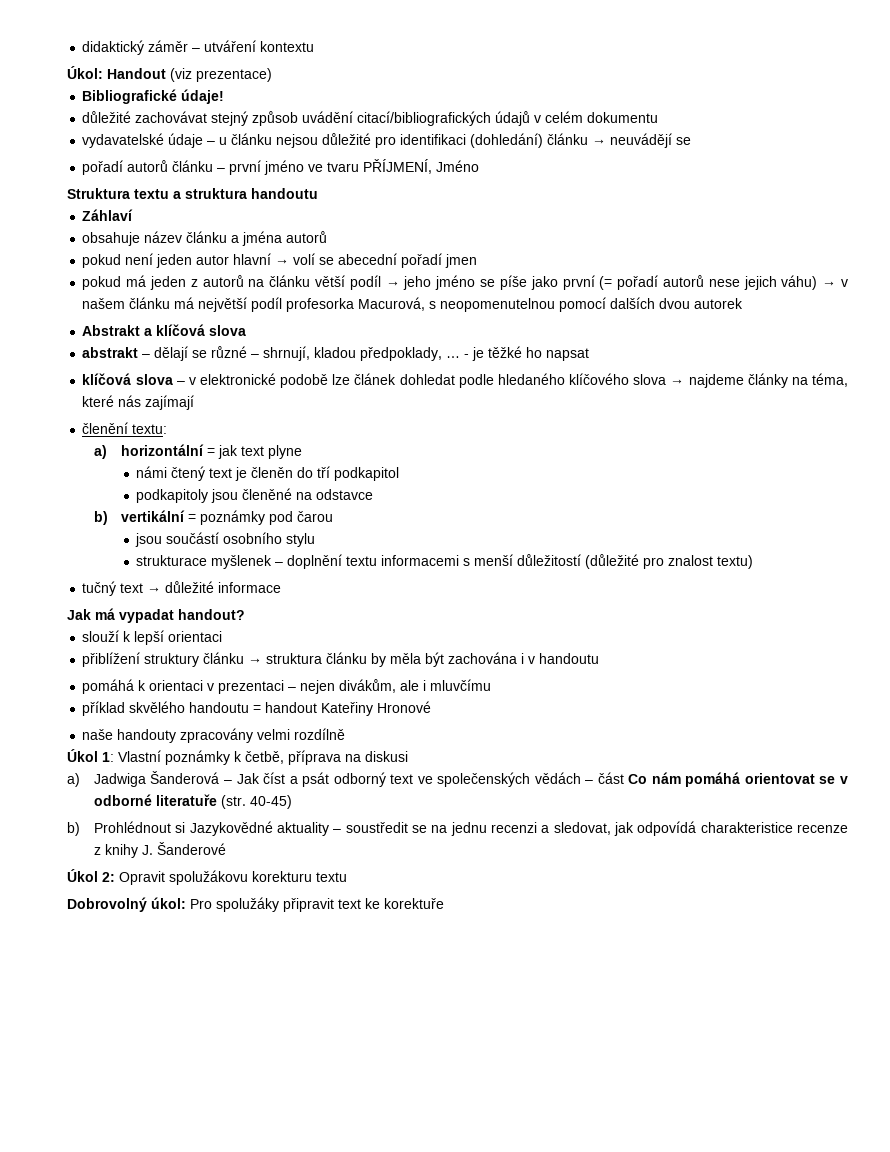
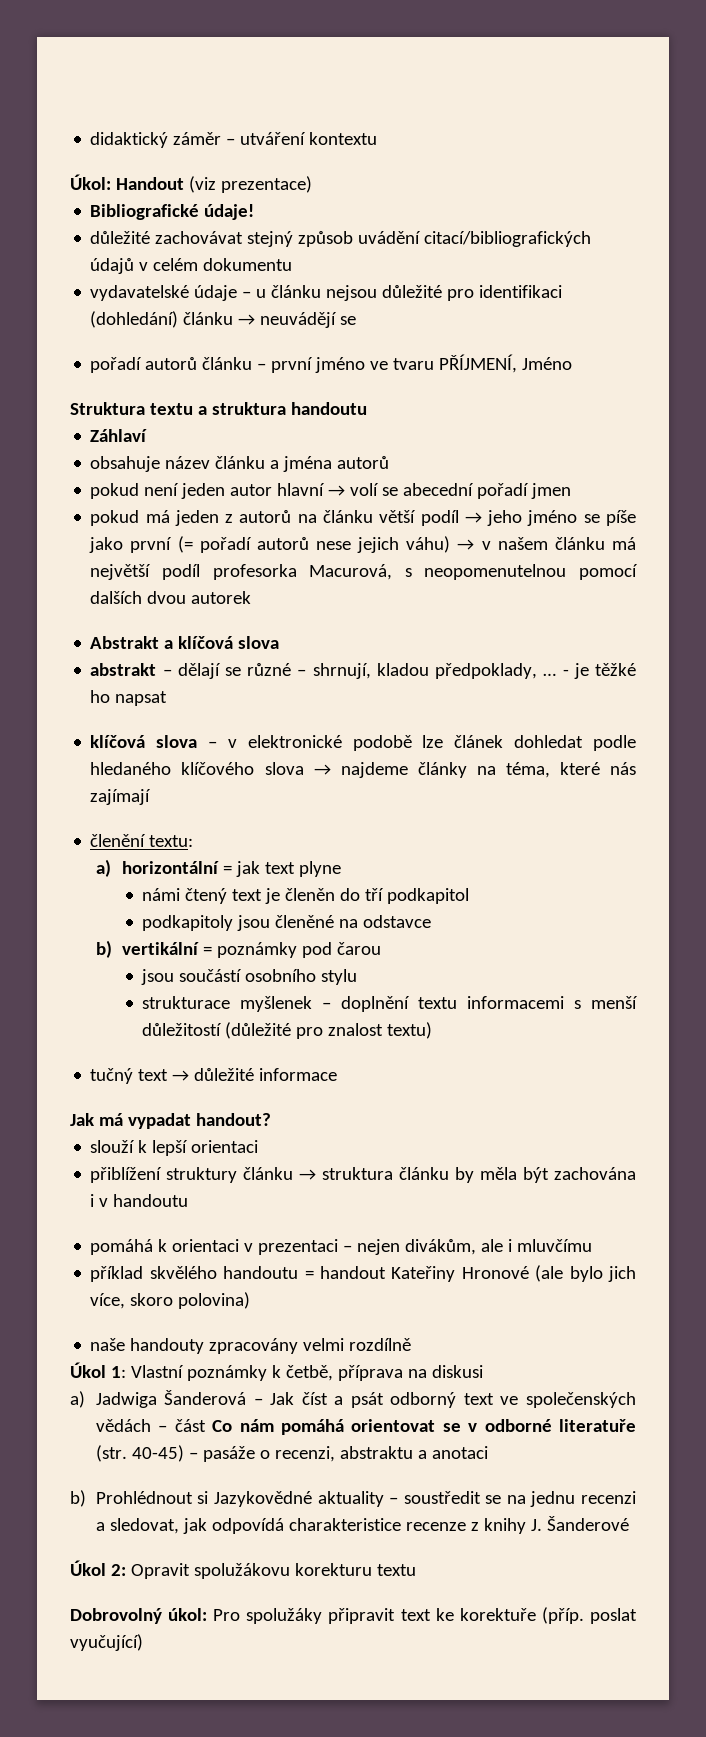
(432, 707) none -> [535,1265,636,1282] [90,1292,251,1309] (ale bylo jich více, skoro polovina)
(292, 802) none -> [188,1446,488,1462] – pasáže o recenzi, abstraktu a anotaci
(444, 903) none -> [541,1607,637,1624] [70,1634,143,1651] (příp. poslat vyučující)

